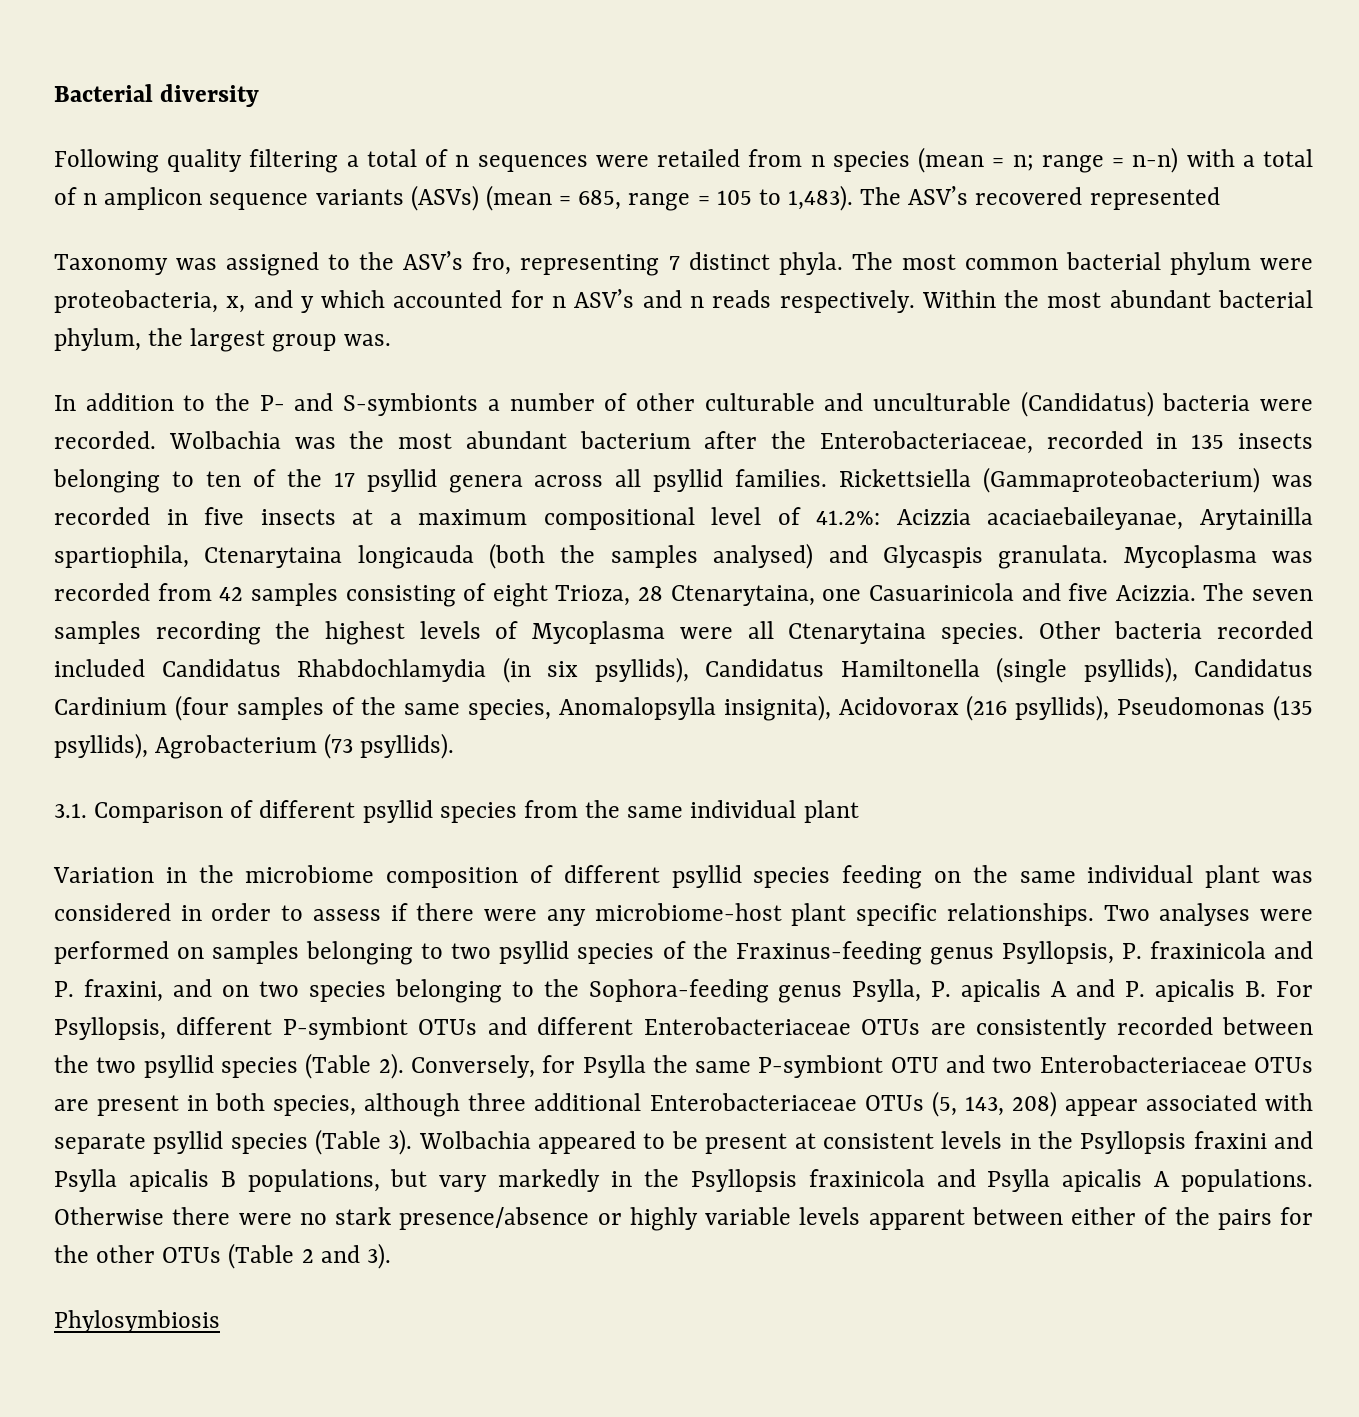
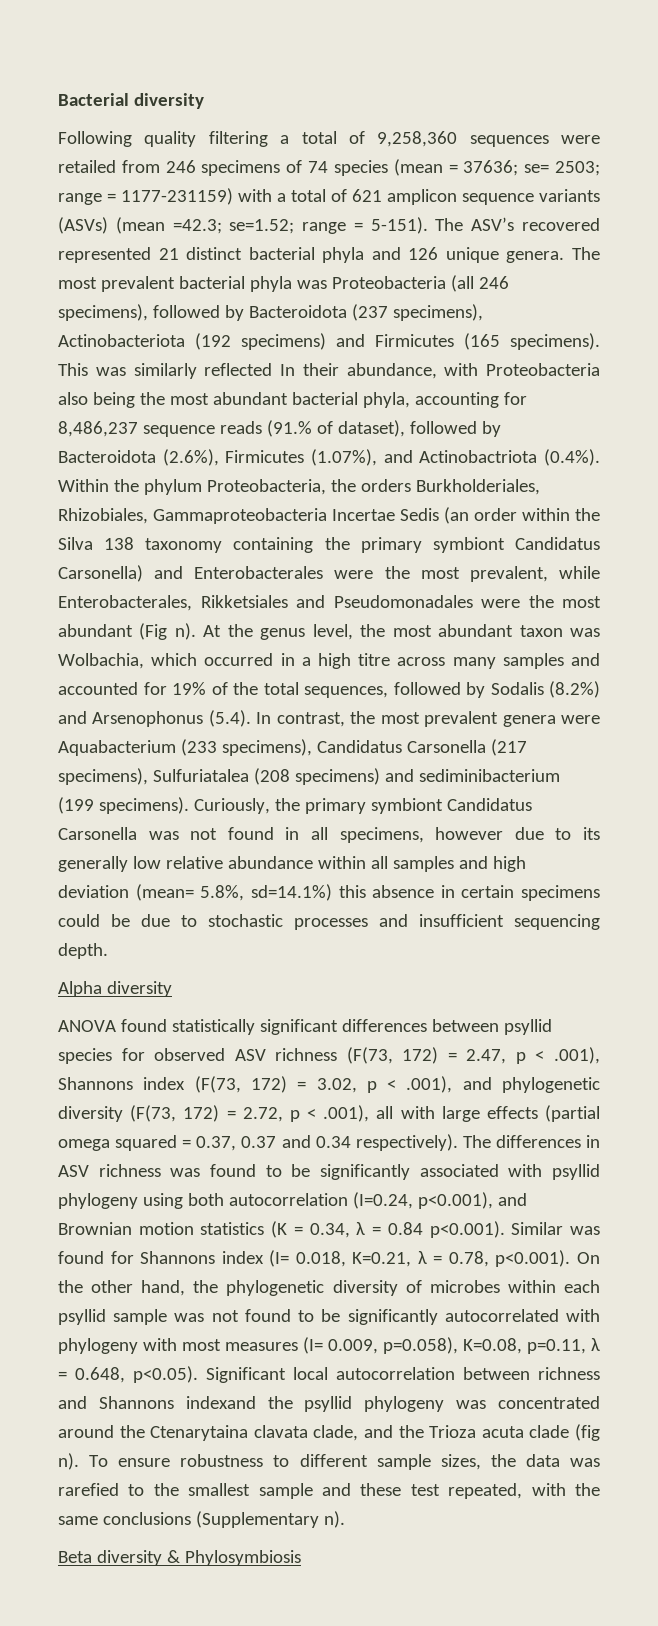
[455,155,470,167] n -> [377,131,458,147] 9,258,360
[810,147,1179,173] n species (mean = n; range = n-n) -> [165,159,600,176] [58,188,233,205] 246 specimens of 74 species (mean = 37636; se= 2503; range = 1177-231159)
[83,193,98,205] n -> [352,189,382,202] 621
[559,185,1220,211] [54,251,1313,276] [54,289,1313,313] [54,328,391,352] [54,391,1313,417] [54,431,1313,454] [53,467,1313,493] [54,507,1313,530] [54,543,1313,569] [54,583,1313,607] [54,621,1313,645] [54,657,1313,683] [54,695,1313,721] [54,733,455,759] [54,800,859,823] [53,865,1313,889] [54,903,1314,926] [54,941,1313,965] [54,979,1313,1003] [54,1017,1314,1040] [54,1053,1313,1079] [54,1091,1314,1117] [54,1129,1313,1155] [54,1169,1313,1192] [54,1207,1313,1231] [54,1243,391,1269] = 685, range = 105 to 1,483). The ASV’s recovered represented // Taxonomy was assigned to the ASV’s fro, representing 7 distinct phyla. The most common bacterial phylum were proteobacteria, x, and y which accounted for n ASV’s and n reads respectively. Within the most abundant bacterial phylum, the largest group was. // In addition to the P- and S-symbionts a number of other culturable and unculturable (Candidatus) bacteria were recorded. Wolbachia was the most abundant bacterium after the Enterobacteriaceae, recorded in 135 insects belonging to ten of the 17 psyllid genera across all psyllid families. Rickettsiella (Gammaproteobacterium) was recorded in five insects at a maximum compositional level of 41.2%: Acizzia acaciaebaileyanae, Arytainilla spartiophila, Ctenarytaina longicauda (both the samples analysed) and Glycaspis granulata. Mycoplasma was recorded from 42 samples consisting of eight Trioza, 28 Ctenarytaina, one Casuarinicola and five Acizzia. The seven samples recording the highest levels of Mycoplasma were all Ctenarytaina species. Other bacteria recorded included Candidatus Rhabdochlamydia (in six psyllids), Candidatus Hamiltonella (single psyllids), Candidatus Cardinium (four samples of the same species, Anomalopsylla insignita), Acidovorax (216 psyllids), Pseudomonas (135 psyllids), Agrobacterium (73 psyllids). // 3.1. Comparison of different psyllid species from the same individual plant // Variation in the microbiome composition of different psyllid species feeding on the same individual plant was considered in order to assess if there were any microbiome-host plant specific relationships. Two analyses were performed on samples belonging to two psyllid species of the Fraxinus-feeding genus Psyllopsis, P. fraxinicola and P. fraxini, and on two species belonging to the Sophora-feeding genus Psylla, P. apicalis A and P. apicalis B. For Psyllopsis, different P-symbiont OTUs and different Enterobacteriaceae OTUs are consistently recorded between the two psyllid species (Table 2). Conversely, for Psylla the same P-symbiont OTU and two Enterobacteriaceae OTUs are present in both species, although three additional Enterobacteriaceae OTUs (5, 143, 208) appear associated with separate psyllid species (Table 3). Wolbachia appeared to be present at consistent levels in the Psyllopsis fraxini and Psylla apicalis B populations, but vary markedly in the Psyllopsis fraxinicola and Psylla apicalis A populations. Otherwise there were no stark presence/absence or highly variable levels apparent between either of the pairs for the other OTUs (Table 2 and 3). // -> [172,217,600,234] [58,247,600,263] [58,275,509,292] [58,304,483,321] [58,333,600,350] [58,363,600,379] [58,392,527,408] [58,420,501,437] [58,449,600,466] [58,479,540,495] [58,507,600,524] [58,537,600,553] [58,565,601,582] [58,595,601,611] [58,623,600,640] [58,653,600,669] [58,681,600,698] [58,710,600,727] [58,739,527,756] [58,768,560,785] [58,797,532,814] [58,827,601,843] [58,856,526,872] [58,884,600,901] [58,914,600,930] [58,943,108,959] [58,981,172,997] [58,1019,552,1035] [58,1047,601,1064] [58,1076,600,1093] [58,1105,601,1122] [58,1134,601,1151] [58,1164,600,1180] [58,1192,527,1209] [58,1221,601,1238] [58,1250,600,1267] [58,1280,600,1296] [58,1309,600,1325] [58,1337,600,1354] [58,1366,600,1383] [58,1396,600,1412] [58,1424,601,1441] [58,1453,601,1470] [58,1483,600,1499] [58,1511,345,1528] [58,1550,180,1566] =42.3; se=1.52; range = 5-151). The ASV’s recovered represented 21 distinct bacterial phyla and 126 unique genera. The most prevalent bacterial phyla was Proteobacteria (all 246 specimens), followed by Bacteroidota (237 specimens), Actinobacteriota (192 specimens) and Firmicutes (165 specimens). This was similarly reflected In their abundance, with Proteobacteria also being the most abundant bacterial phyla, accounting for 8,486,237 sequence reads (91.% of dataset), followed by Bacteroidota (2.6%), Firmicutes (1.07%), and Actinobactriota (0.4%). Within the phylum Proteobacteria, the orders Burkholderiales, Rhizobiales, Gammaproteobacteria Incertae Sedis (an order within the Silva 138 taxonomy containing the primary symbiont Candidatus Carsonella) and Enterobacterales were the most prevalent, while Enterobacterales, Rikketsiales and Pseudomonadales were the most abundant (Fig n). At the genus level, the most abundant taxon was Wolbachia, which occurred in a high titre across many samples and accounted for 19% of the total sequences, followed by Sodalis (8.2%) and Arsenophonus (5.4). In contrast, the most prevalent genera were Aquabacterium (233 specimens), Candidatus Carsonella (217 specimens), Sulfuriatalea (208 specimens) and sediminibacterium (199 specimens). Curiously, the primary symbiont Candidatus Carsonella was not found in all specimens, however due to its generally low relative abundance within all samples and high deviation (mean= 5.8%, sd=14.1%) this absence in certain specimens could be due to stochastic processes and insufficient sequencing depth. // Alpha diversity // ANOVA found statistically significant differences between psyllid species for observed ASV richness (F(73, 172) = 2.47, p < .001), Shannons index (F(73, 172) = 3.02, p < .001), and phylogenetic diversity (F(73, 172) = 2.72, p < .001), all with large effects (partial omega squared = 0.37, 0.37 and 0.34 respectively). The differences in ASV richness was found to be significantly associated with psyllid phylogeny using both autocorrelation (I=0.24, p<0.001), and Brownian motion statistics (K = 0.34, λ = 0.84 p<0.001). Similar was found for Shannons index (I= 0.018, K=0.21, λ = 0.78, p<0.001). On the other hand, the phylogenetic diversity of microbes within each psyllid sample was not found to be significantly autocorrelated with phylogeny with most measures (I= 0.009, p=0.058), K=0.08, p=0.11, λ = 0.648, p<0.05). Significant local autocorrelation between richness and Shannons indexand the psyllid phylogeny was concentrated around the Ctenarytaina clavata clade, and the Trioza acuta clade (fig n). To ensure robustness to different sample sizes, the data was rarefied to the smallest sample and these test repeated, with the same conclusions (Supplementary n). // Beta diversity &

